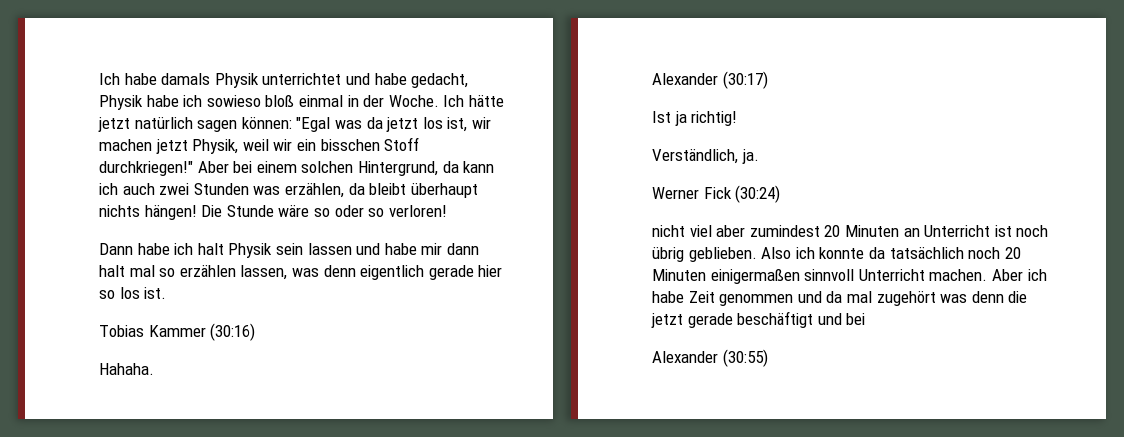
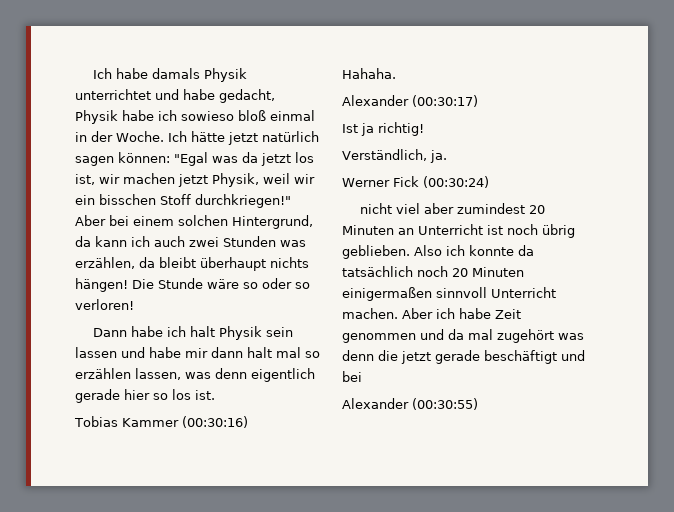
[210,323,256,341] (30:16) -> [181,416,248,428] (00:30:16)
[722,71,768,89] (30:17) -> [412,95,478,107] (00:30:17)
[735,185,781,203] (30:24) -> [423,176,489,188] (00:30:24)
[722,349,768,367] (30:55) -> [412,398,478,410] (00:30:55)

